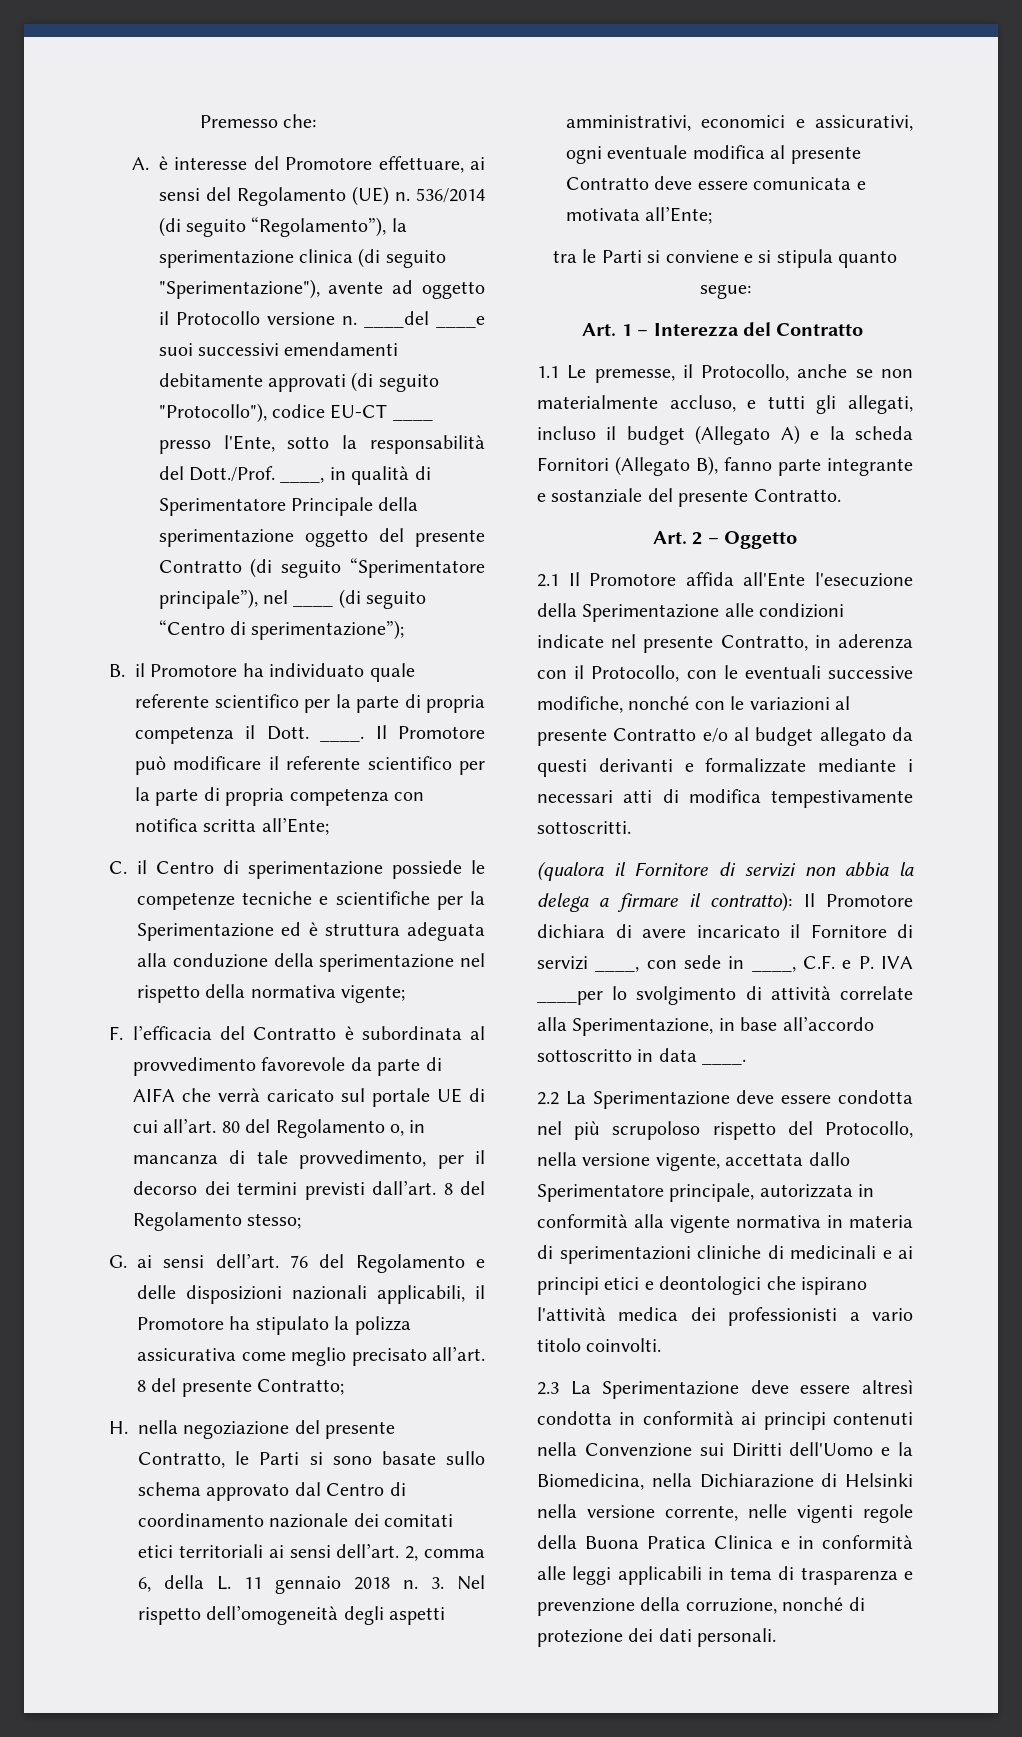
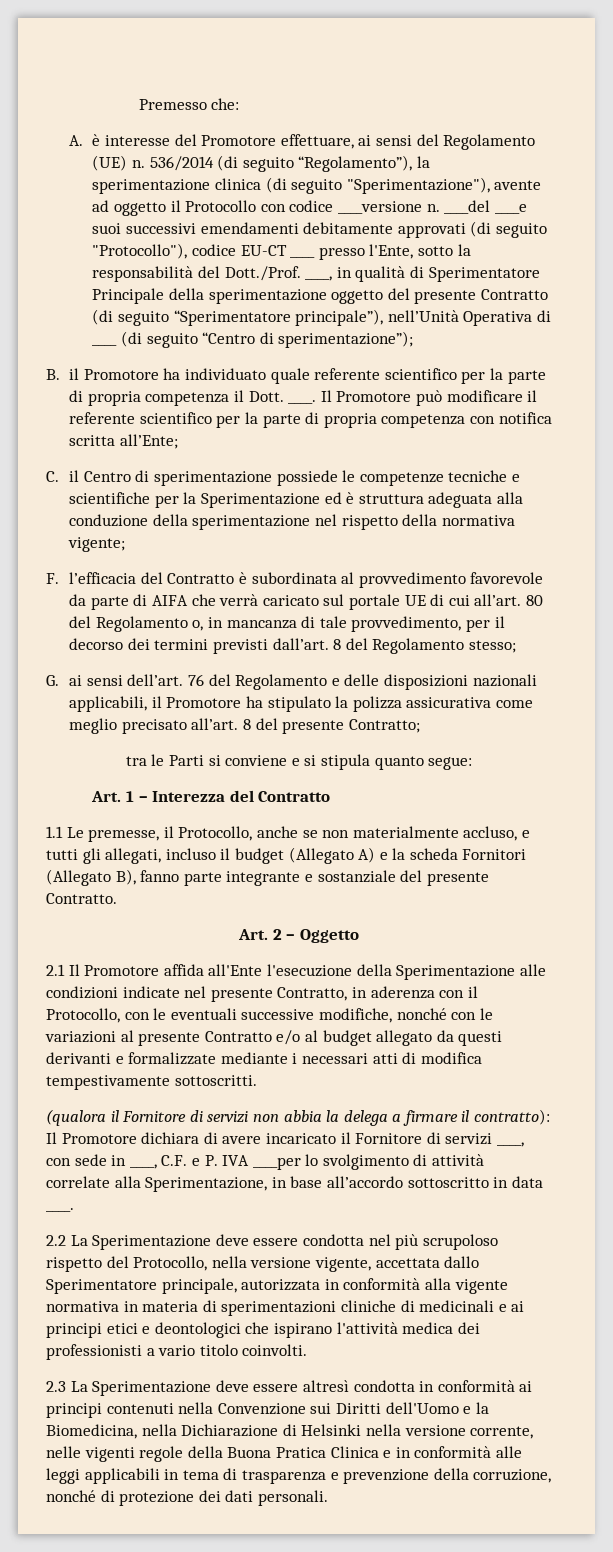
[266,312,335,325] versione -> [260,200,422,214] con codice ____versione
[263,590,289,604] nel -> [387,310,551,326] nell’Unità Operativa di
[109,1420,396,1439] [138,1451,486,1468] [138,1482,406,1501] [138,1513,454,1528] [138,1543,485,1561] [138,1575,485,1594] [138,1605,446,1625] [566,115,913,131] [566,145,861,164] [566,176,866,190] [566,206,713,224] // H. nella negoziazione del presente Contratto, le Parti si sono basate sullo schema approvato dal Centro di coordinamento nazionale dei comitati etici territoriali ai sensi dell’art. 2, comma 6, della L. 11 gennaio 2018 n. 3. Nel rispetto dell’omogeneità degli aspetti amministrativi, economici e assicurativi, ogni eventuale modifica al presente Contratto deve essere comunicata e motivata all’Ente; -> (420, 726) none

